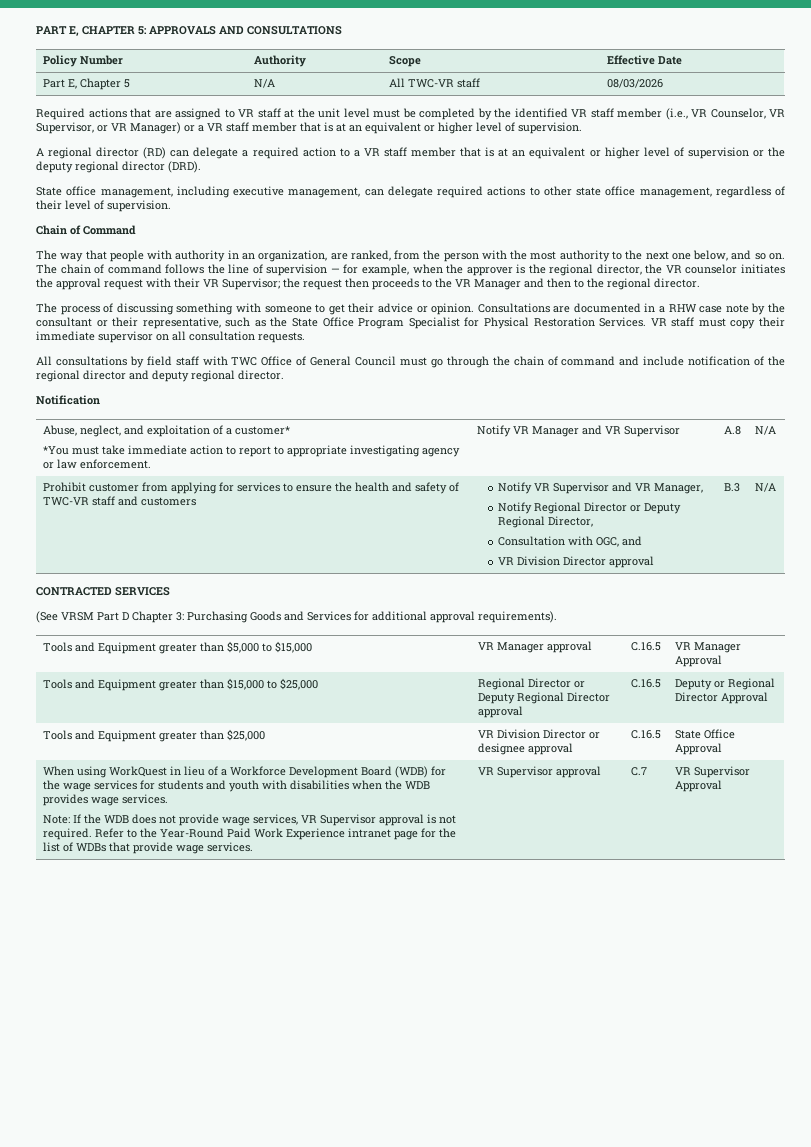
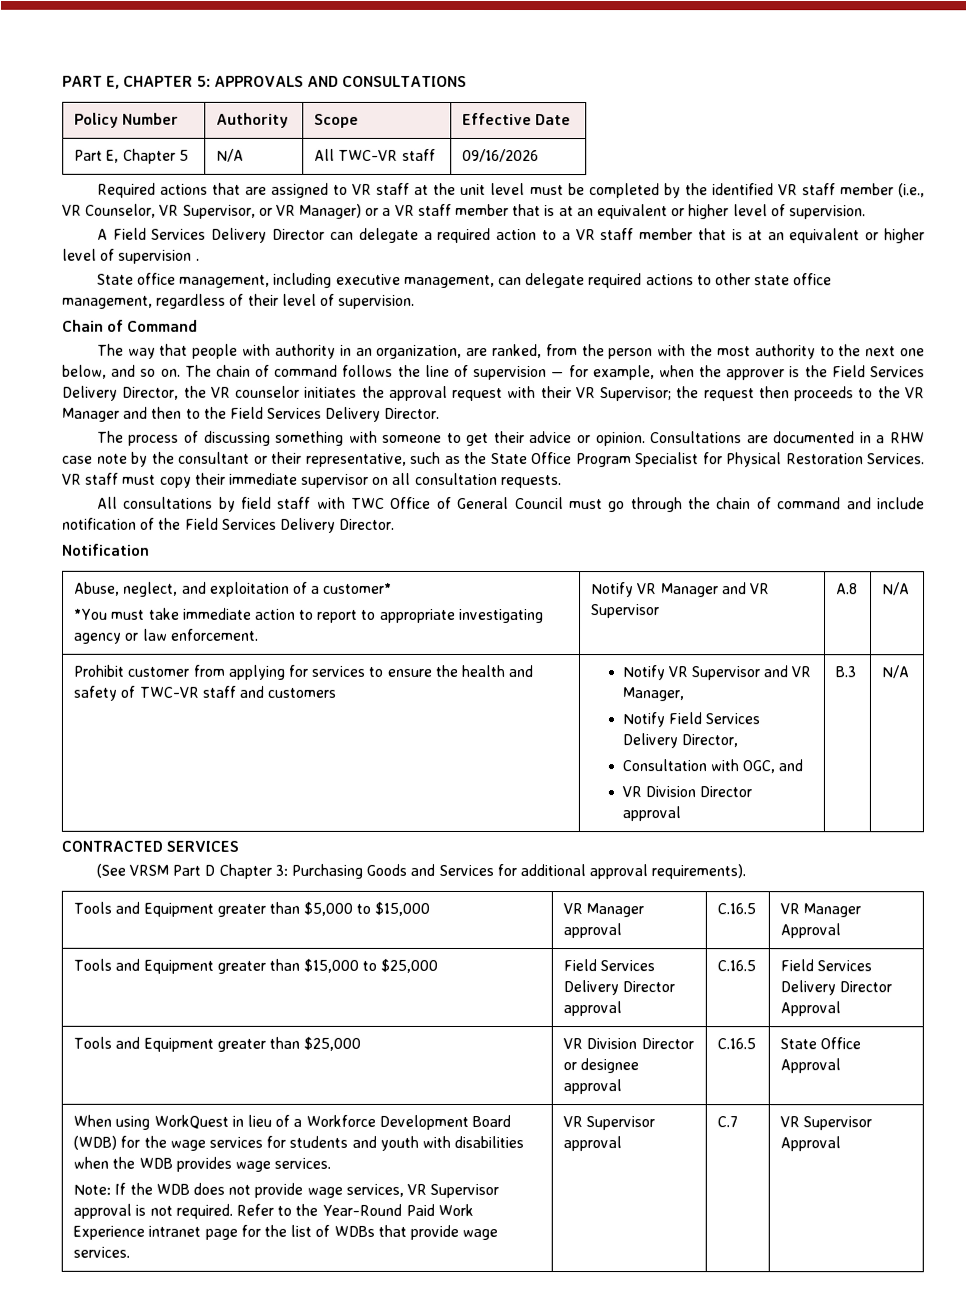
[606,79,663,88] 08/03/2026 -> [462,148,540,163] 09/16/2026
[48,147,167,159] regional director (RD) -> [112,227,326,243] Field Services Delivery Director
[752,147,786,157] [36,161,201,173] or the deputy regional director (DRD). -> [195,258,200,261] .
[549,264,642,276] regional director, -> [831,365,925,378] [62,385,180,401] Field Services Delivery Director,
[607,278,700,290] regional director. -> [229,406,441,422] Field Services Delivery Director.
[36,370,284,382] regional director and deputy regional director. -> [184,517,396,533] Field Services Delivery Director.
[534,502,682,514] [498,516,546,528] Regional Director or Deputy Regional -> [667,712,760,725] [621,733,678,749] Field Services Delivery
[477,678,585,690] [477,692,564,704] Regional Director or Deputy Regional -> [563,959,656,972] [563,980,620,996] Field Services Delivery
[674,678,775,690] Deputy or Regional -> [780,959,873,972] [780,980,837,996] Field Services Delivery

